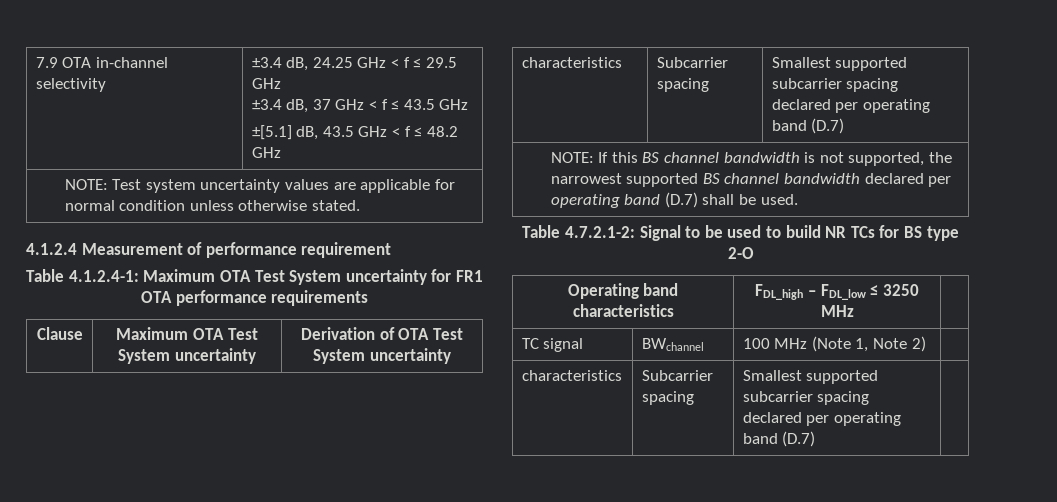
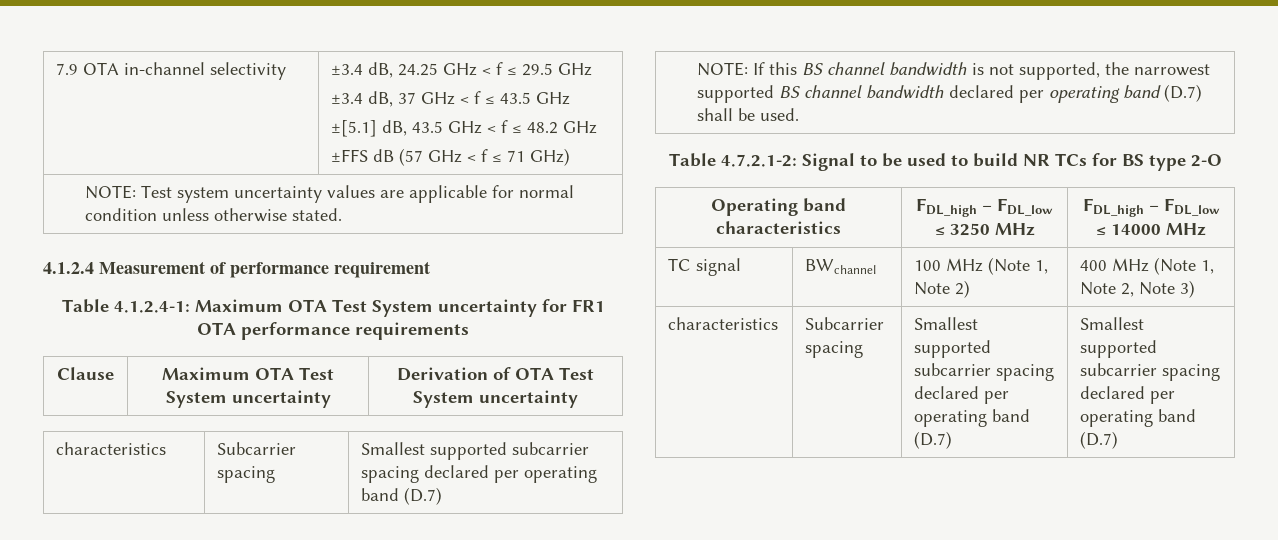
(281, 152) none -> [331,148,571,166] // ±FFS dB (57 GHz < f ≤ 71 GHz)
(854, 311) none -> [1082,198,1220,217] [1096,223,1206,236] FDL_high – FDL_low ≤ 14000 MHz
(926, 344) none -> [1080,257,1215,275] [1080,280,1196,298] 400 MHz (Note 1, Note 2, Note 3)
(816, 439) none -> [1080,317,1145,330] [1080,340,1158,358] [1080,363,1221,381] [1080,386,1176,404] [1080,409,1197,427] [1080,431,1119,449] Smallest supported subcarrier spacing declared per operating band (D.7)

